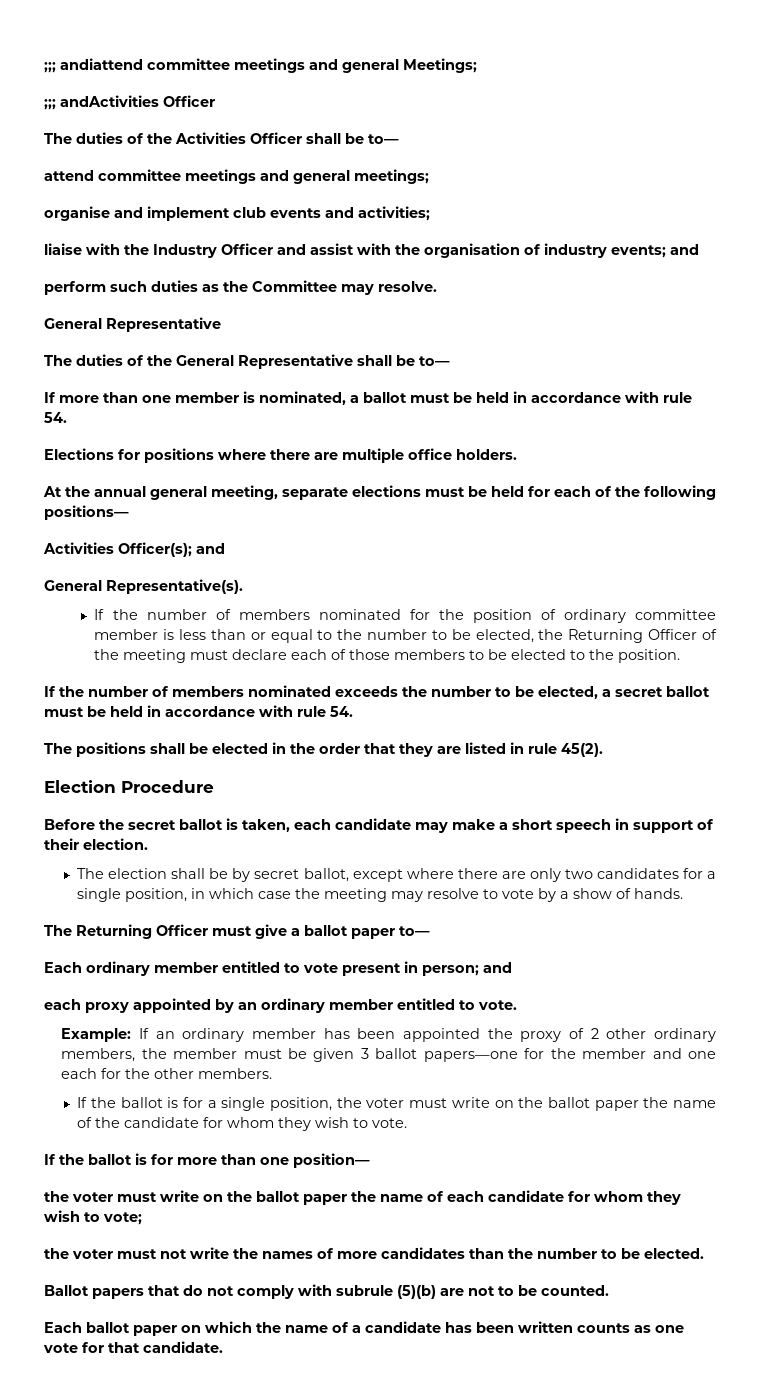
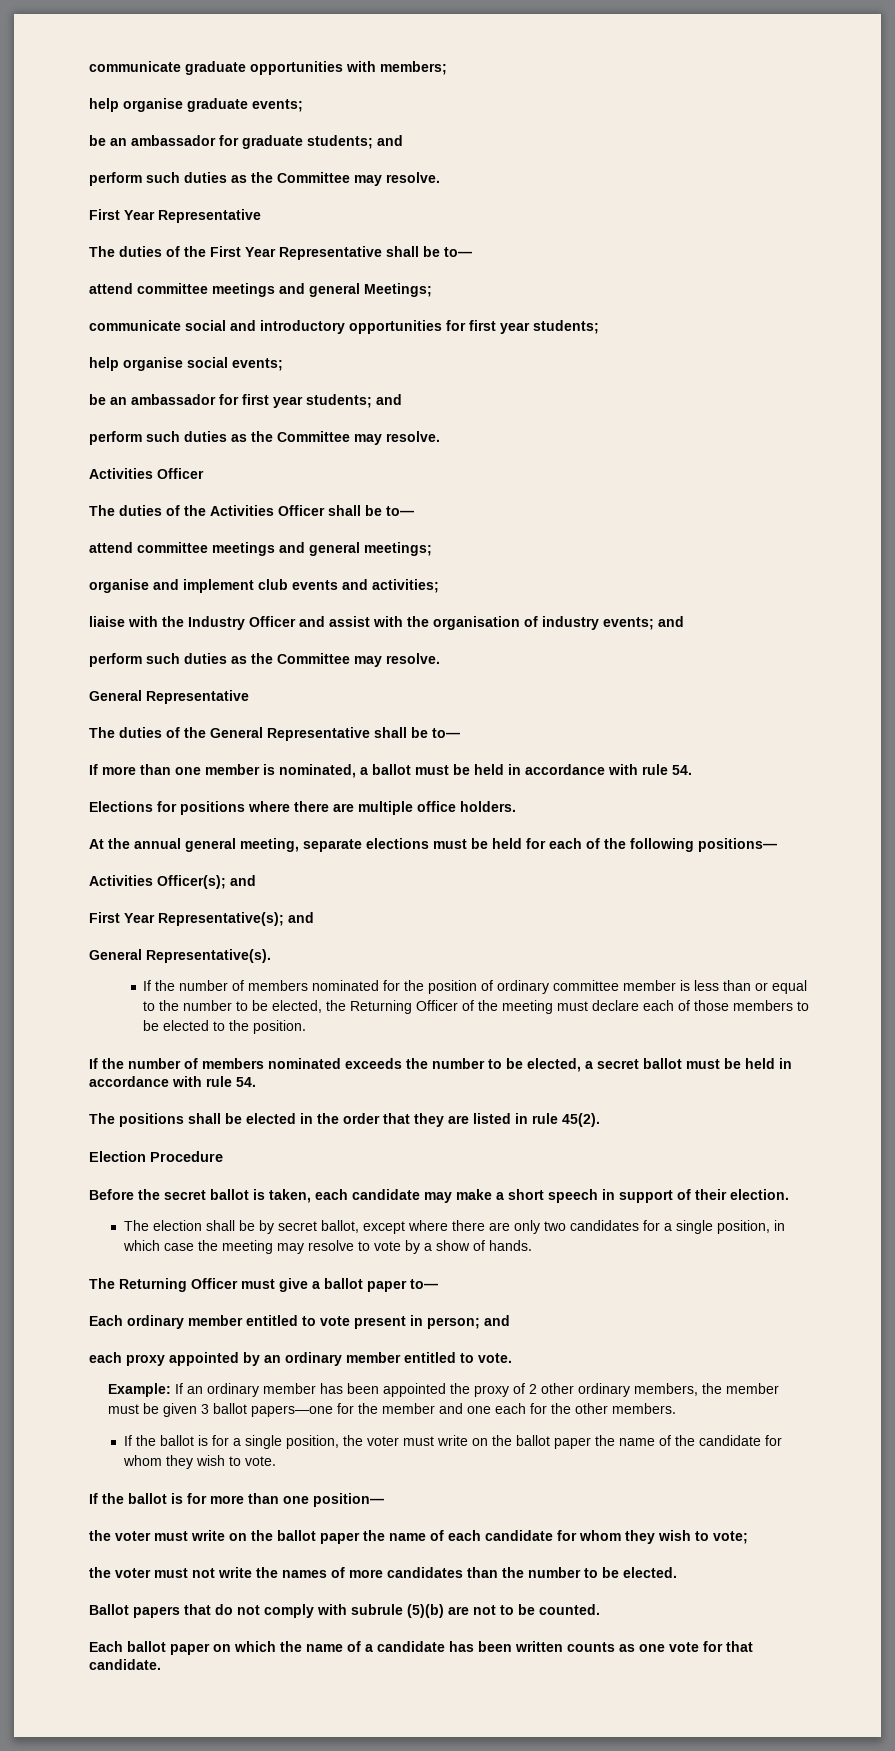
[44,58,143,73] ;;; andiattend -> [89,61,447,75] [89,98,303,112] [89,135,403,149] [89,172,440,186] [89,209,261,223] [89,246,472,260] [89,283,133,294] communicate graduate opportunities with members; // help organise graduate events; // be an ambassador for graduate students; and // perform such duties as the Committee may resolve. // First Year Representative // The duties of the First Year Representative shall be to— // attend
[44,95,159,110] ;;; andActivities -> [89,320,599,334] [89,357,283,371] [89,394,402,408] [89,431,440,445] [89,468,153,479] communicate social and introductory opportunities for first year students; // help organise social events; // be an ambassador for first year students; and // perform such duties as the Committee may resolve. // Activities
(225, 548) none -> [89,912,314,926] // First Year Representative(s); and

